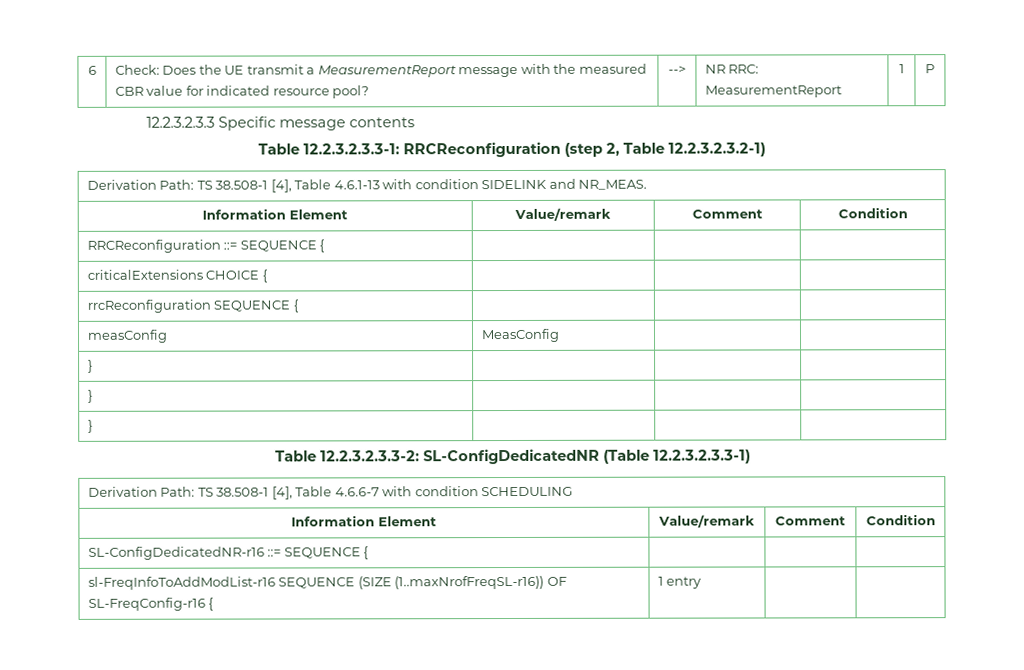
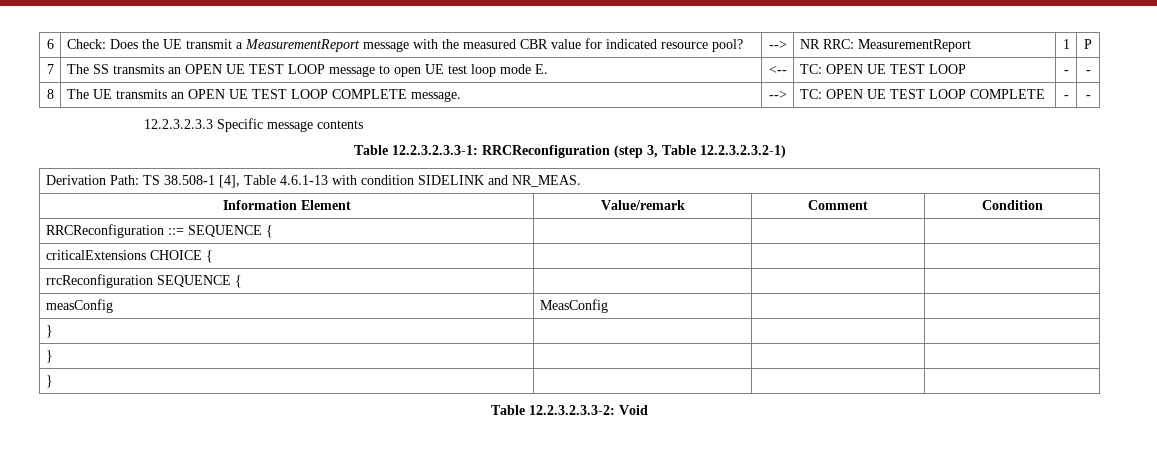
(935, 69) none -> [46,64,54,74] [66,64,548,77] [768,65,787,74] [799,64,966,74] [1063,70,1069,74] [1085,70,1091,74] [46,89,54,99] [66,89,461,102] [768,90,787,99] [799,89,1045,99] [1063,95,1069,99] [1085,95,1091,99] // 7 | The SS transmits an OPEN UE TEST LOOP message to open UE test loop mode E. | <-- | TC: OPEN UE TEST LOOP | - | - // 8 | The UE transmits an OPEN UE TEST LOOP COMPLETE message. | --> | TC: OPEN UE TEST LOOP COMPLETE | - | -
[605,142,620,156] 2, -> [646,145,658,158] 3,
[422,448,751,465] [87,486,574,500] [291,515,437,527] [658,514,755,528] [775,516,846,526] [865,514,936,526] [87,546,370,560] [87,575,567,590] [87,597,215,611] [657,576,703,589] SL-ConfigDedicatedNR (Table 12.2.3.2.3.3-1) // Derivation Path: TS 38.508-1 [4], Table 4.6.6-7 with condition SCHEDULING // Information Element | Value/remark | Comment | Condition // SL-ConfigDedicatedNR-r16 ::= SEQUENCE { | | | // sl-FreqInfoToAddModList-r16 SEQUENCE (SIZE (1..maxNrofFreqSL-r16)) OF SL-FreqConfig-r16 { | 1 entry | | -> [619,405,648,415] Void

